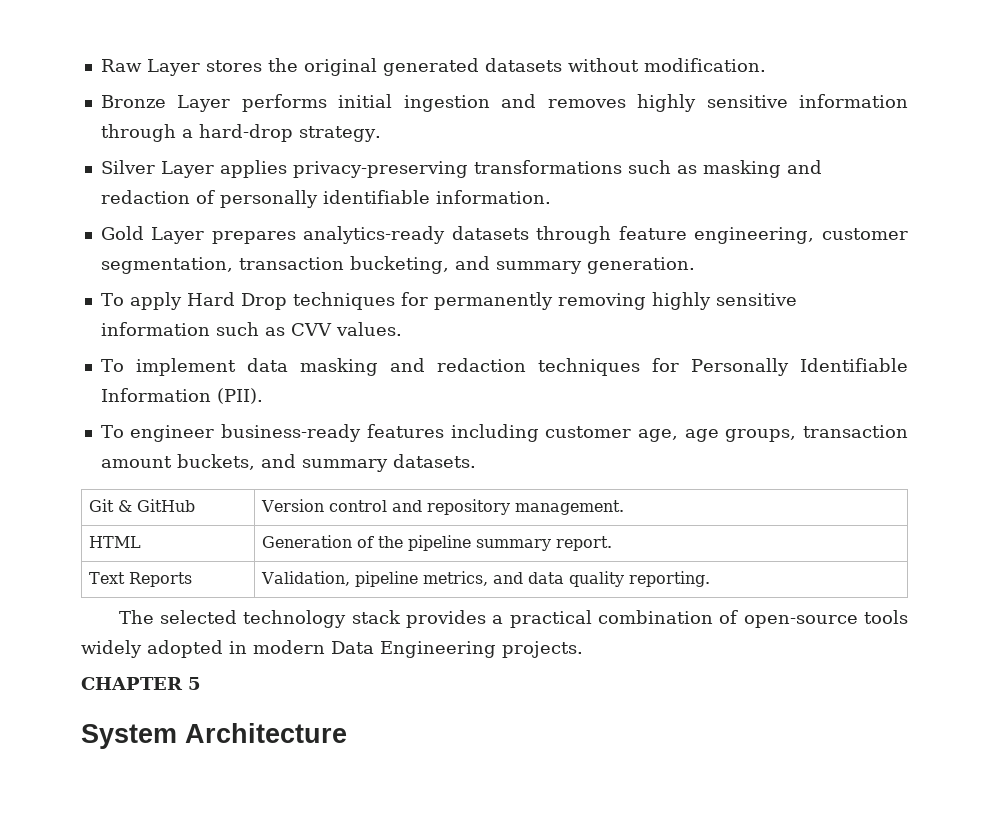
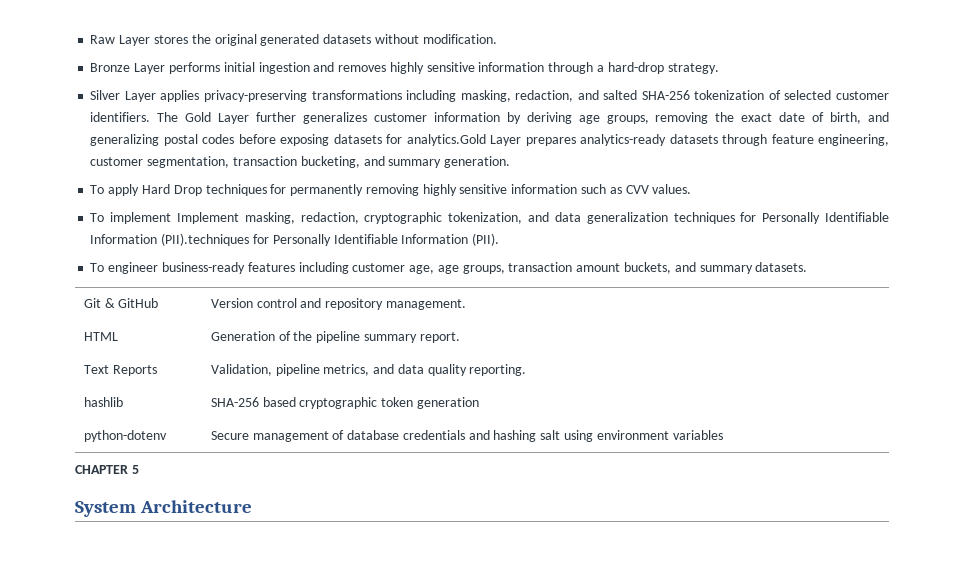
[627,160,822,178] [100,190,551,208] [100,226,144,240] such as masking and redaction of personally identifiable information. // Gold -> [406,90,889,102] [90,112,889,124] [90,134,486,146] including masking, redaction, and salted SHA-256 tokenization of selected customer identifiers. The Gold Layer further generalizes customer information by deriving age groups, removing the exact date of birth, and generalizing postal codes before exposing datasets for analytics.Gold
[246,358,526,376] data masking and redaction -> [177,212,668,224] Implement masking, redaction, cryptographic tokenization, and data generalization
(211, 395) none -> [161,233,469,246] (PII).techniques for Personally Identifiable Information
[118,610,908,628] [81,640,583,658] // The selected technology stack provides a practical combination of open-source tools widely adopted in modern Data Engineering projects. -> [83,397,123,407] [210,397,479,409] [83,430,167,442] [210,430,723,442] // hashlib | SHA-256 based cryptographic token generation // python-dotenv | Secure management of database credentials and hashing salt using environment variables

